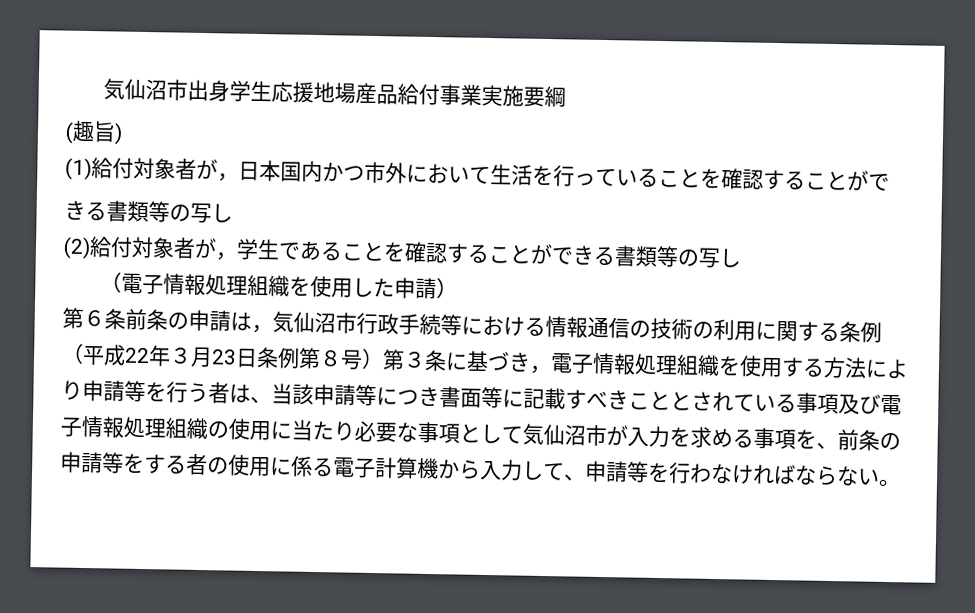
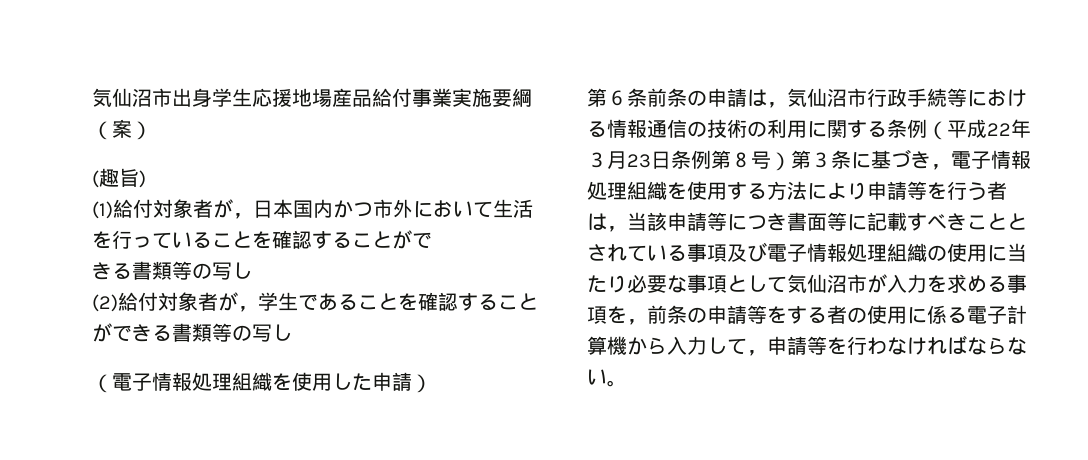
(566, 96) none -> [92,119,152,140] （案）
[250,396,272,404] 、 -> [607,226,627,232] ，
[816,442,838,450] 、 -> [627,319,647,325] ，
[563,474,586,481] 、 -> [747,350,767,356] ，

